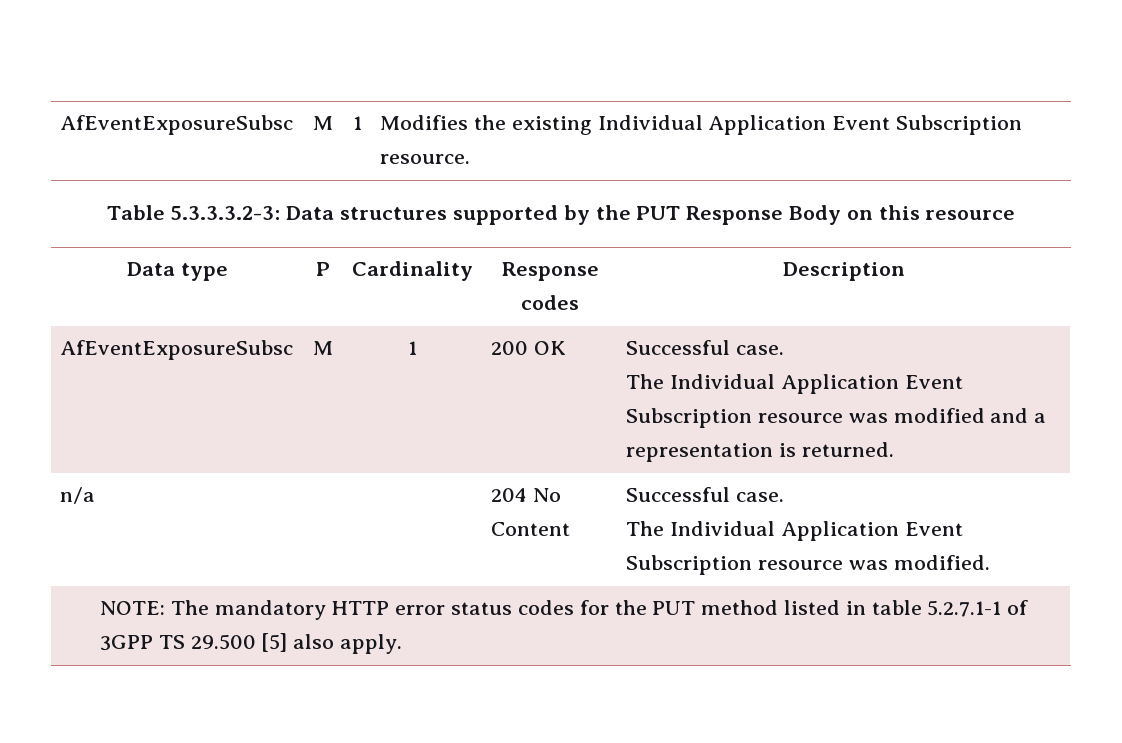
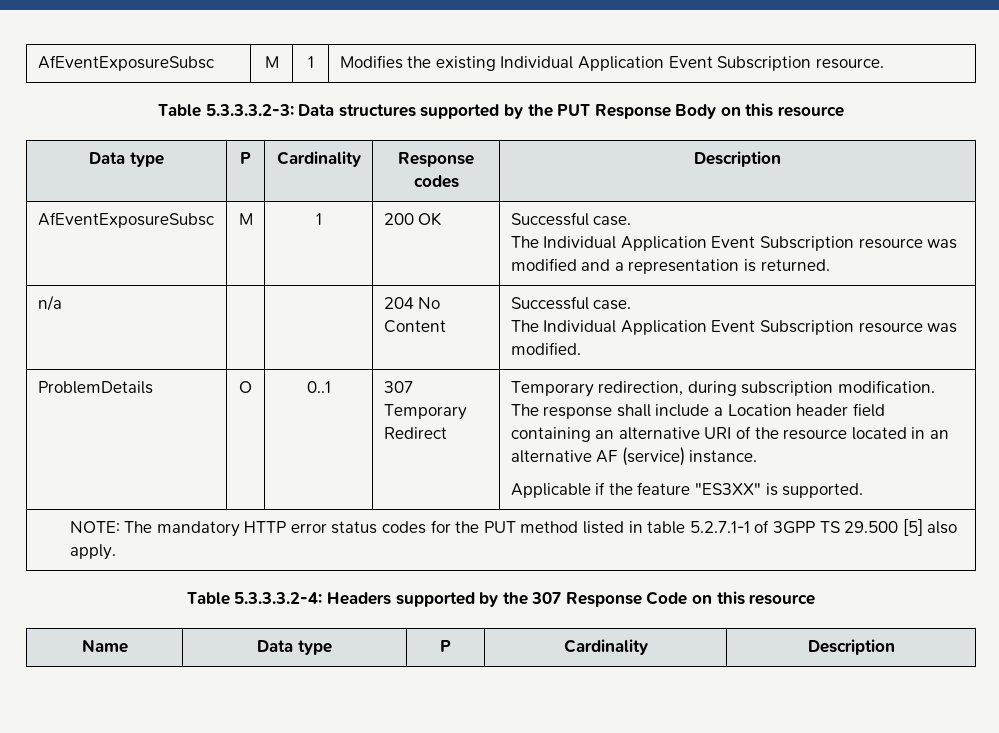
(990, 562) none -> [37,381,153,394] [239,381,252,393] [306,381,331,393] [383,381,413,393] [383,404,467,420] [383,427,447,439] [510,380,935,397] [510,403,885,419] [510,426,949,442] [510,447,758,466] [510,482,864,498] // ProblemDetails | O | 0..1 | 307 Temporary Redirect | Temporary redirection, during subscription modification. The response shall include a Location header field containing an alternative URI of the resource located in an alternative AF (service) instance. // Applicable if the feature "ES3XX" is supported.
(403, 644) none -> [186,591,816,607] [81,639,128,653] [257,640,332,655] [440,640,451,652] [563,639,648,655] [807,639,895,655] // Table 5.3.3.3.2-4: Headers supported by the 307 Response Code on this resource // Name | Data type | P | Cardinality | Description

